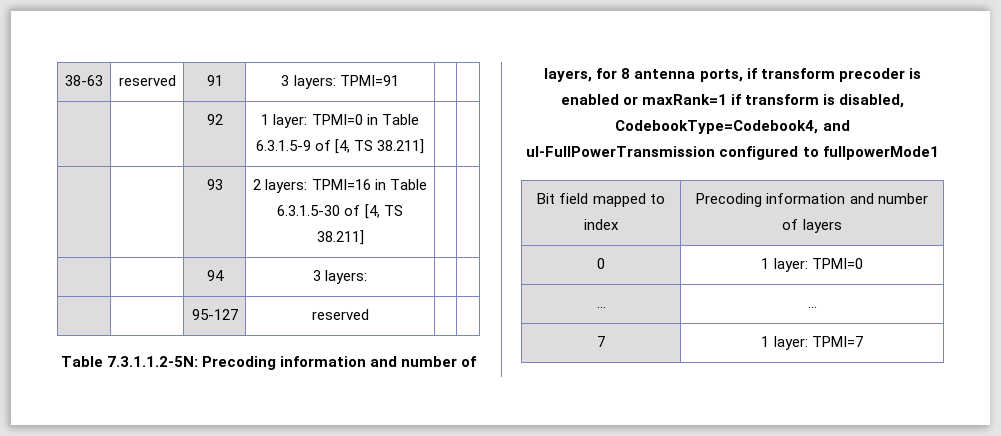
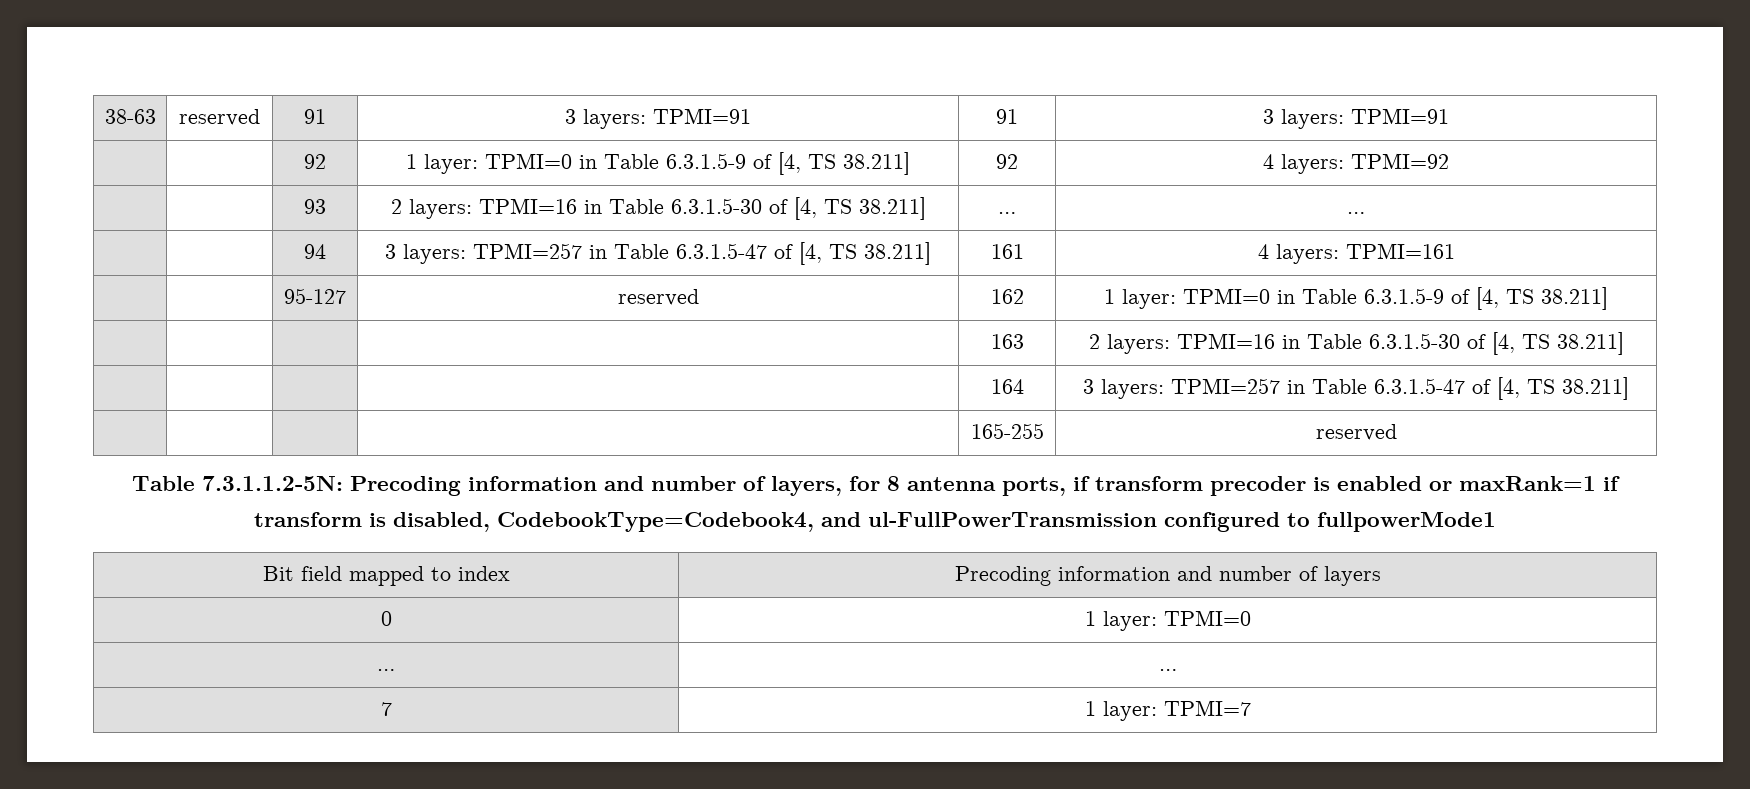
(399, 80) | -> [996,109,1018,124] [1263,108,1450,129] 91 | 3 layers: TPMI=91
(425, 146) | -> [996,154,1018,169] [1263,153,1450,174] 92 | 4 layers: TPMI=92
(364, 237) | -> [998,212,1016,214] [1347,212,1366,214] … | …
[191,309,238,320] [311,309,369,320] | | // | | 95-127 | reserved | | -> [473,242,931,265] [990,244,1024,259] [1257,243,1455,264] [284,288,346,304] [617,289,699,306] [990,289,1024,304] [1104,287,1609,310] [990,334,1024,349] [1088,332,1624,355] [990,379,1024,394] [1083,377,1630,400] [970,423,1044,439] [1315,424,1397,441] TPMI=257 in Table 6.3.1.5-47 of [4, TS 38.211] | 161 | 4 layers: TPMI=161 // | | 95-127 | reserved | 162 | 1 layer: TPMI=0 in Table 6.3.1.5-9 of [4, TS 38.211] // | | | | 163 | 2 layers: TPMI=16 in Table 6.3.1.5-30 of [4, TS 38.211] // | | | | 164 | 3 layers: TPMI=257 in Table 6.3.1.5-47 of [4, TS 38.211] // | | | | 165-255 | reserved

